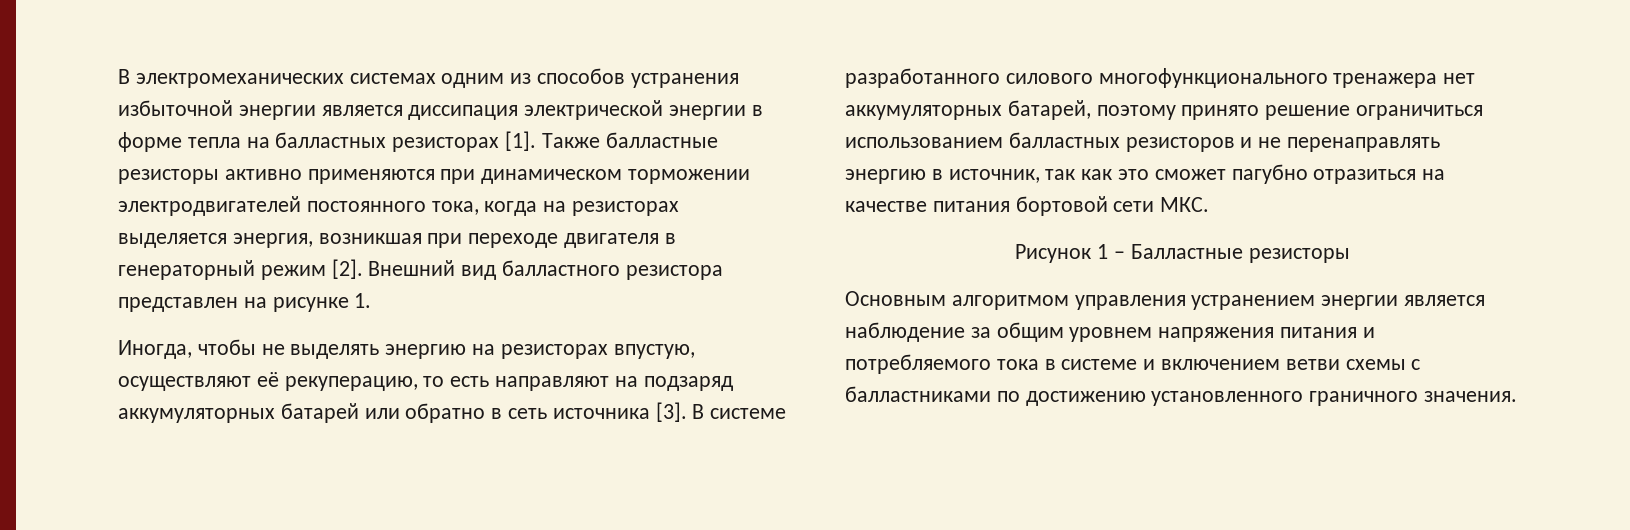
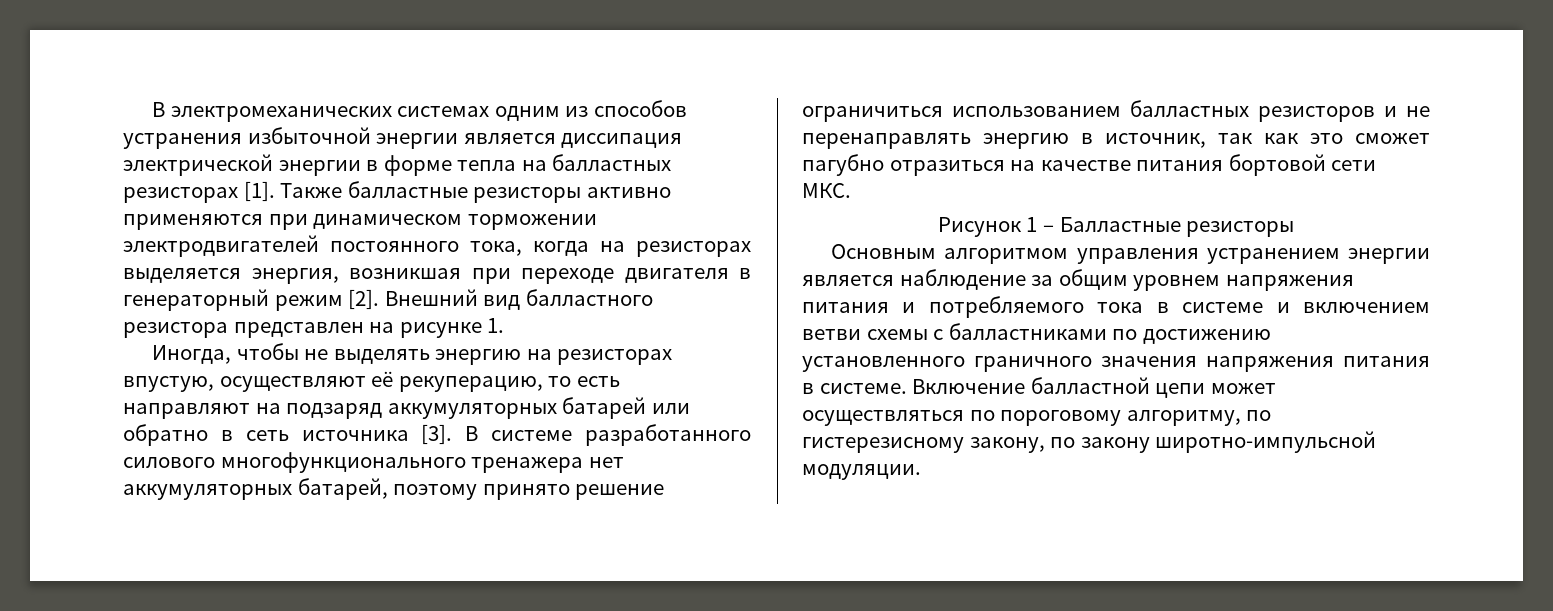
[1424,391,1518,402] значения. -> [1101,356,1430,372] [802,377,1276,398] [802,410,1272,426] [802,431,1377,453] [802,464,921,480] значения напряжения питания в системе. Включение балластной цепи может осуществляться по пороговому алгоритму, по гистерезисному закону, по закону широтно-импульсной модуляции.

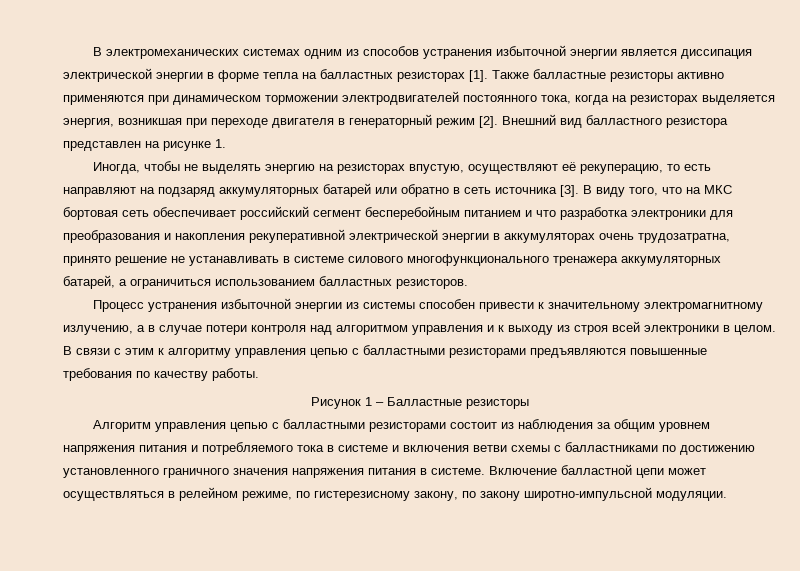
[491,424,751,446] системе разработанного -> [596,185,732,197] [63,206,733,220] [63,229,730,243] [63,256,344,266] виду того, что на МКС бортовая сеть обеспечивает российский сегмент бесперебойным питанием и что разработка электроники для преобразования и накопления рекуперативной электрической энергии в аккумуляторах очень трудозатратна, принято решение не устанавливать в системе
[588,457,624,468] нет -> (618, 261) none
[393,484,665,500] [802,100,1430,122] [802,133,1430,149] [802,154,1377,176] [802,183,851,198] поэтому принято решение ограничиться использованием балластных резисторов и не перенаправлять энергию в источник, так как это сможет пагубно отразиться на качестве питания бортовой сети МКС. -> [119,276,468,289] [92,298,763,312] [63,321,776,335] [63,345,707,358] [63,368,259,381] а ограничиться использованием балластных резисторов. // Процесс устранения избыточной энергии из системы способен привести к значительному электромагнитному излучению, а в случае потери контроля над алгоритмом управления и к выходу из строя всей электроники в целом. В связи с этим к алгоритму управления цепью с балластными резисторами предъявляются повышенные требования по качеству работы.
[830,244,1430,264] [802,269,1026,290] Основным алгоритмом управления устранением энергии является наблюдение -> [92,419,593,432] Алгоритм управления цепью с балластными резисторами состоит из наблюдения
[1303,302,1430,313] включением -> [403,445,469,452] включения
[969,410,1241,426] по пороговому алгоритму, -> [168,487,292,501] в релейном режиме,

